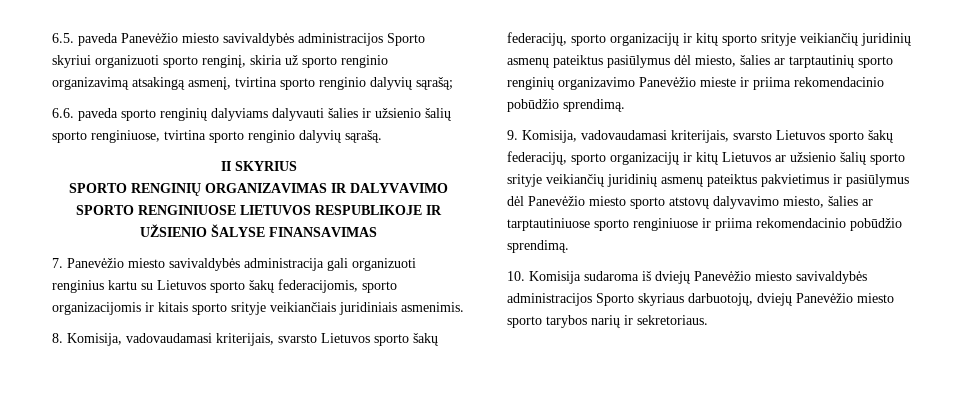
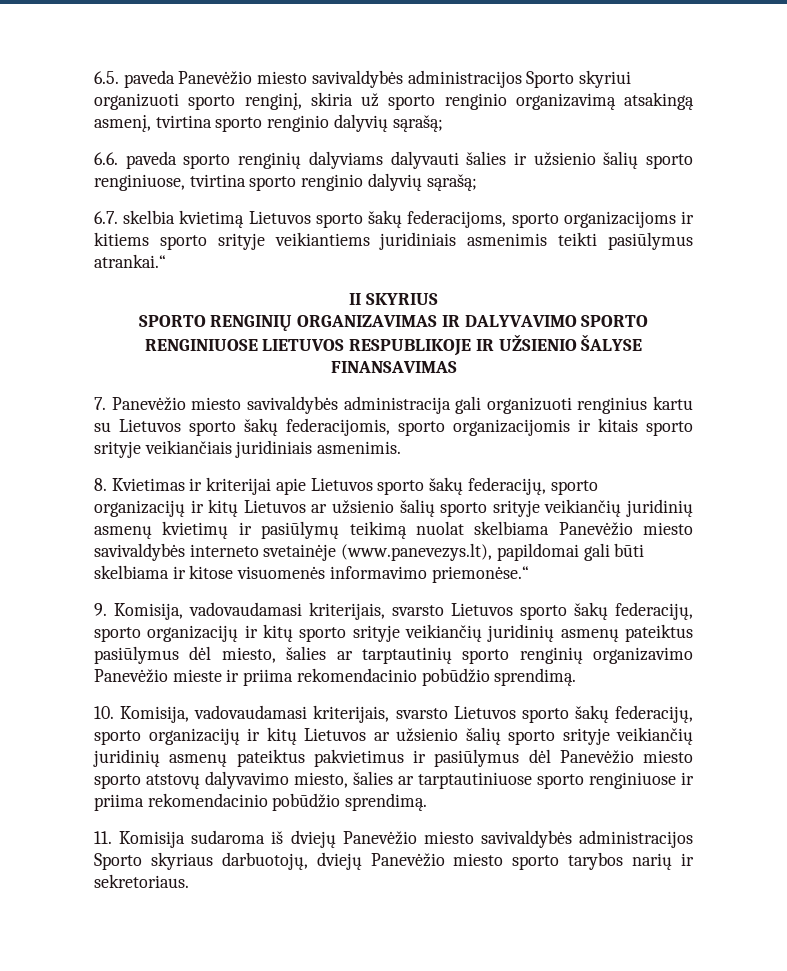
[345,130,382,143] sąrašą. -> [426,174,477,191] [94,210,694,228] [94,232,694,250] [94,254,166,268] sąrašą; // 6.7. skelbia kvietimą Lietuvos sporto šakų federacijoms, sporto organizacijoms ir kitiems sporto srityje veikiantiems juridiniais asmenimis teikti pasiūlymus atrankai.“
(63, 338) none -> [111,477,598,495] [94,499,694,517] [94,521,693,539] [94,543,645,561] [94,565,529,583] [94,603,107,616] Kvietimas ir kriterijai apie Lietuvos sporto šakų federacijų, sporto organizacijų ir kitų Lietuvos ar užsienio šalių sporto srityje veikiančių juridinių asmenų kvietimų ir pasiūlymų teikimą nuolat skelbiama Panevėžio miesto savivaldybės interneto svetainėje (www.panevezys.lt), papildomai gali būti skelbiama ir kitose visuomenės informavimo priemonėse.“ // 9.
[507,130,518,140] 9. -> [94,706,114,719] 10.
[507,271,525,281] 10. -> [94,831,112,844] 11.

